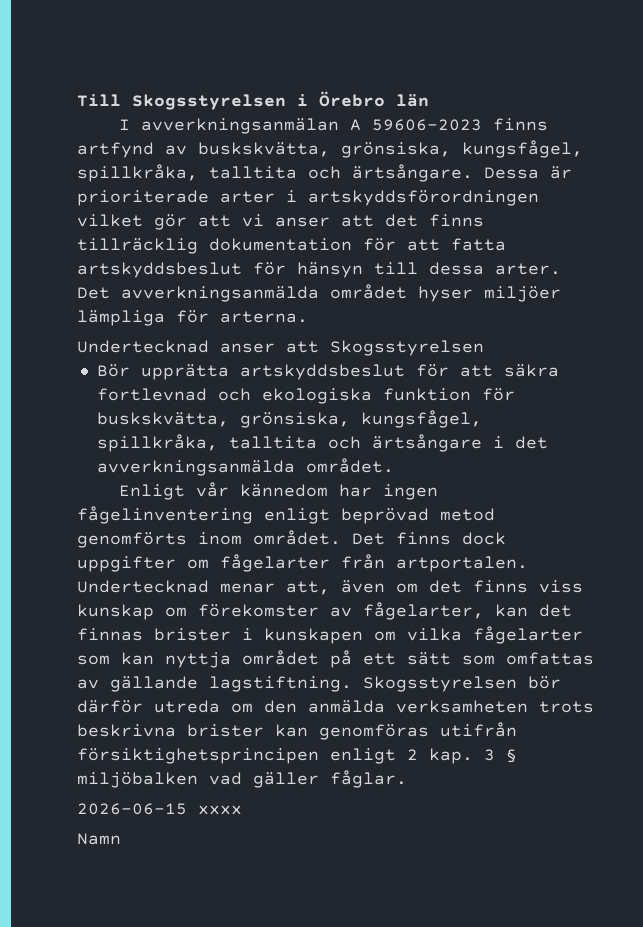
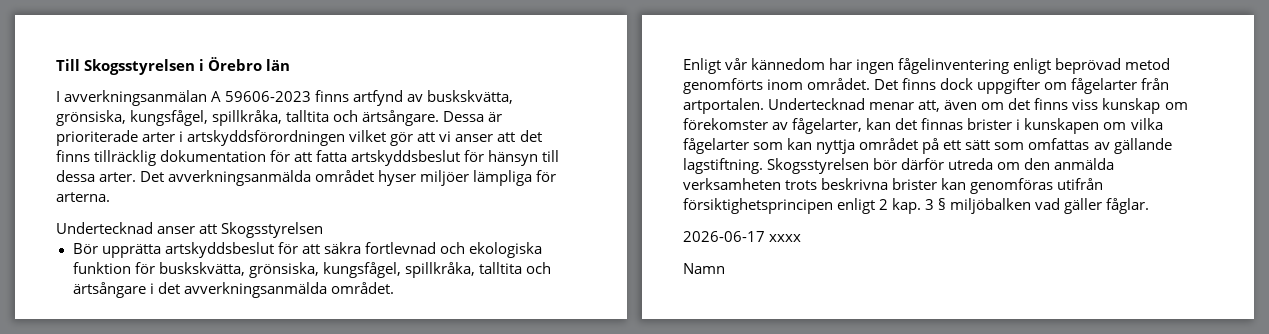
[77,803,187,815] 2026-06-15 -> [683,231,765,242] 2026-06-17

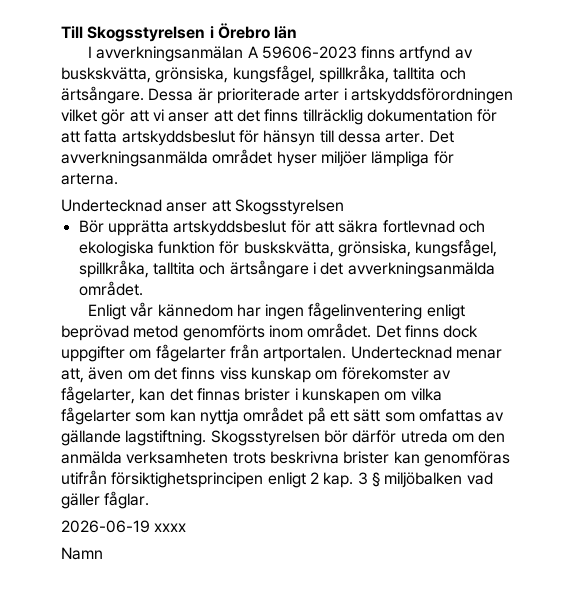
[683,231,765,242] 2026-06-17 -> [61,520,150,533] 2026-06-19

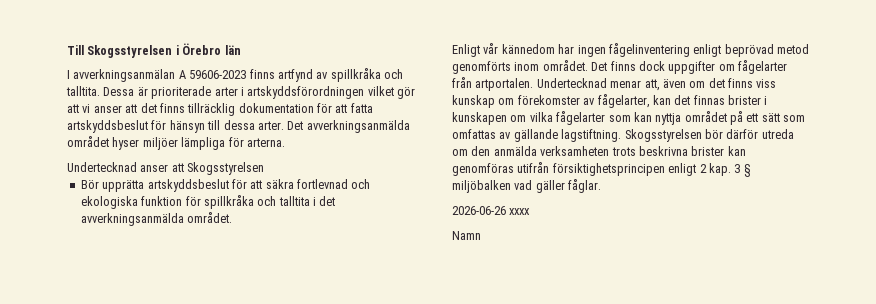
[61,65,466,83] [61,86,144,104] buskskvätta, grönsiska, kungsfågel, spillkråka, talltita och ärtsångare. -> [330,68,403,82] [66,86,100,96] spillkråka och talltita.
[243,239,498,257] [78,260,309,278] buskskvätta, grönsiska, kungsfågel, spillkråka, talltita och ärtsångare -> [203,195,310,209] spillkråka och talltita
[61,520,150,533] 2026-06-19 -> [452,206,506,215] 2026-06-26

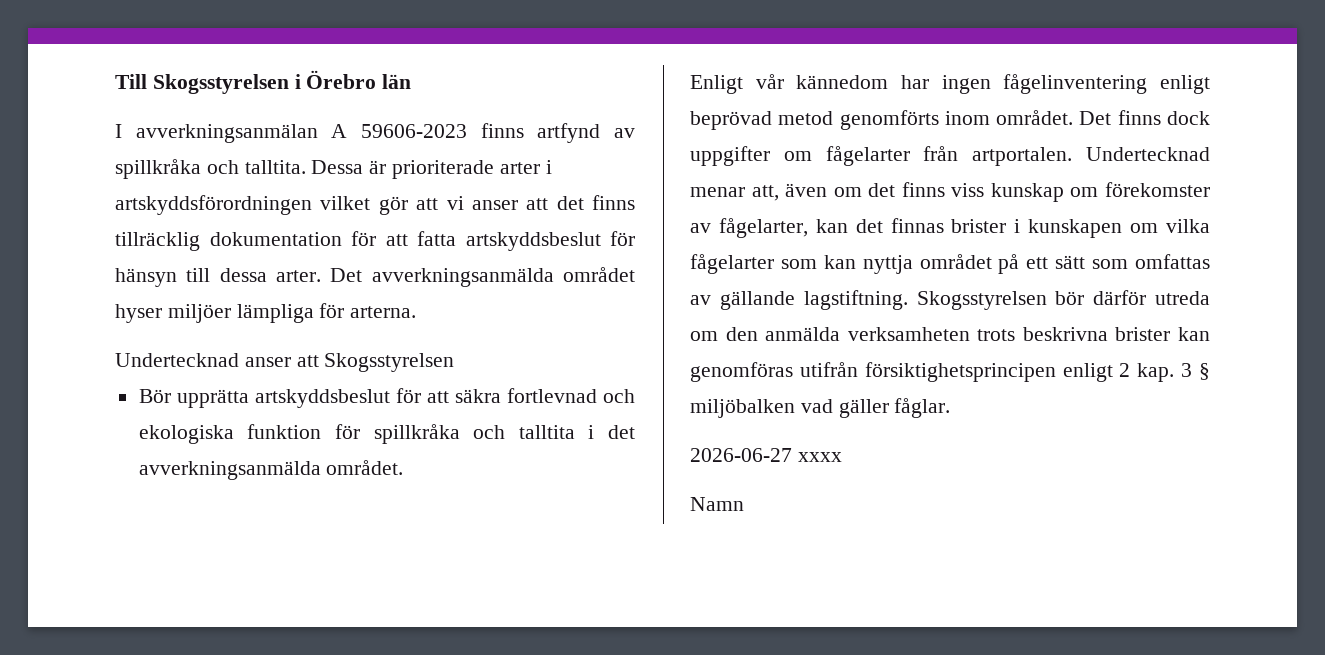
[452,206,506,215] 2026-06-26 -> [690,448,792,462] 2026-06-27

